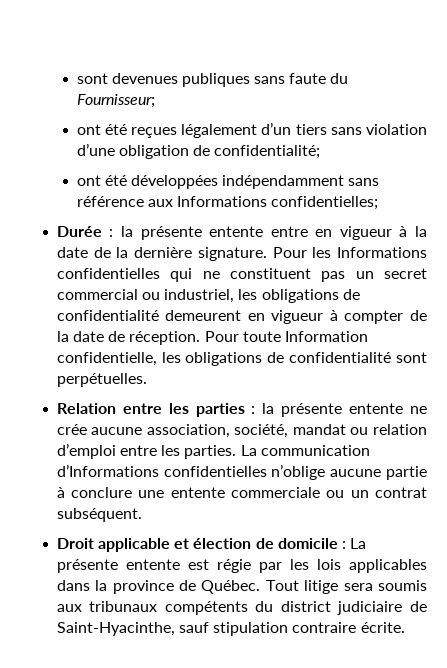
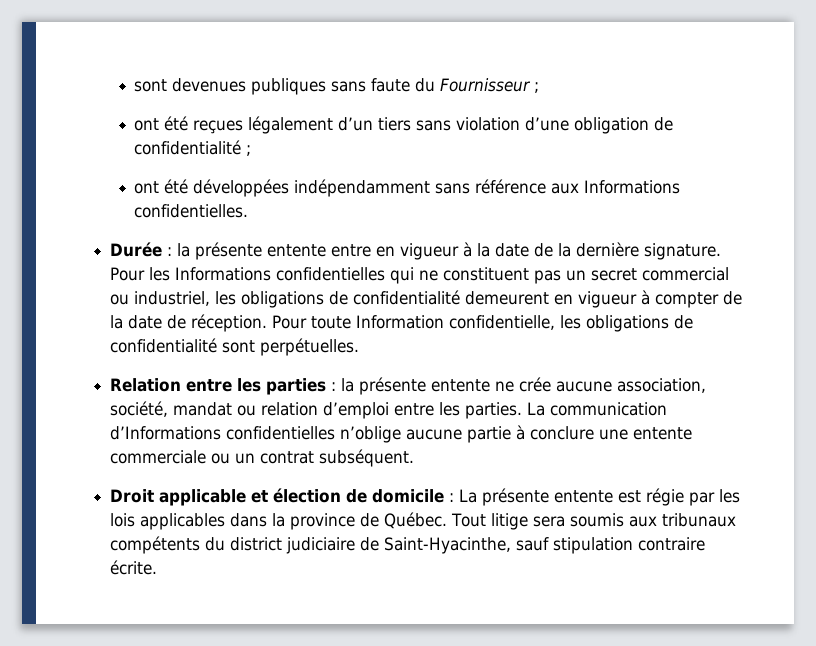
[76,94,155,108] Fournisseur; -> [440,78,540,93] Fournisseur ;
[214,145,321,159] confidentialité; -> [134,140,252,156] confidentialité ;
[271,196,379,210] confidentielles; -> [134,204,249,218] confidentielles.

